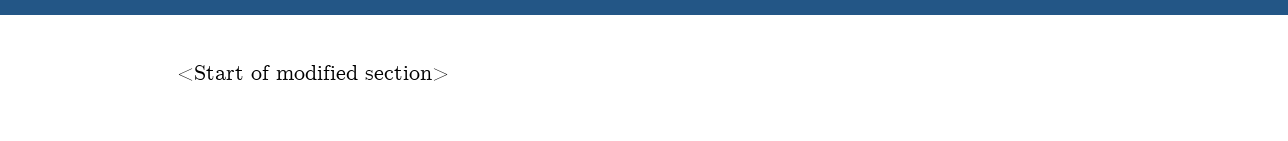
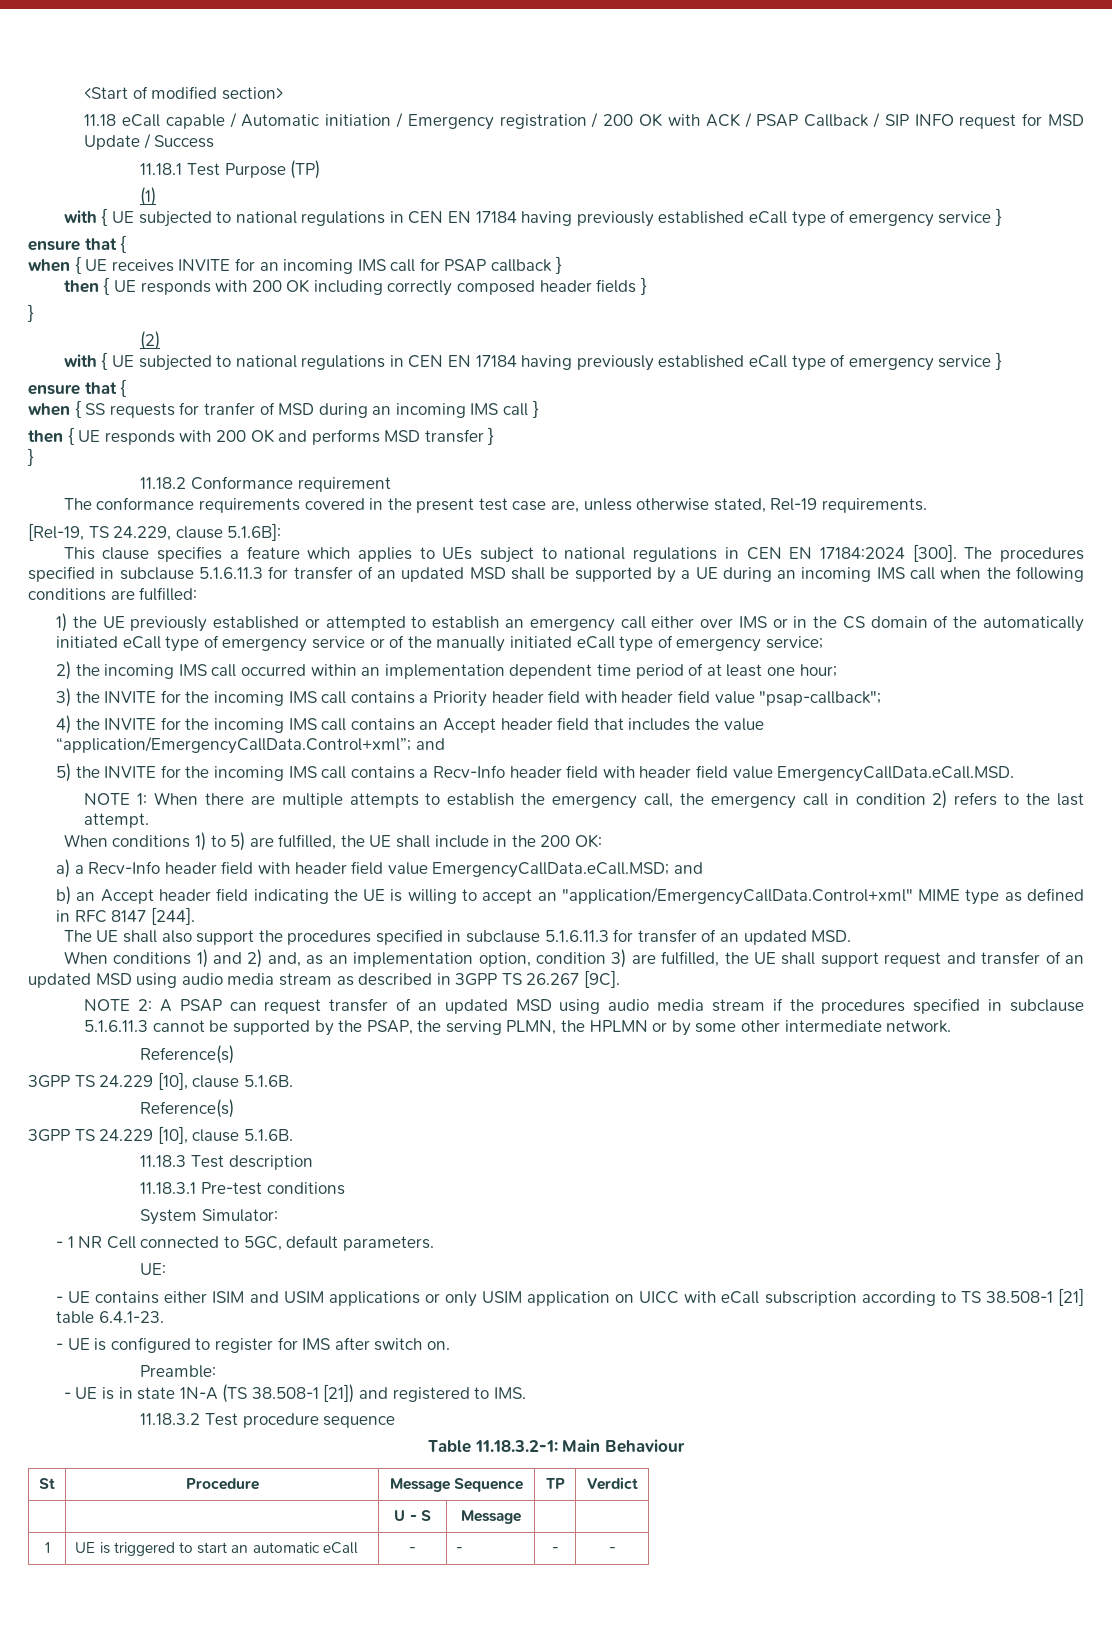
(450, 73) none -> [84,112,1084,130] [84,133,215,150] [140,160,321,179] [140,187,157,206] [63,208,1002,227] [28,235,127,253] [28,256,562,274] [63,277,647,296] [28,304,34,322] [140,331,161,350] [63,352,1002,371] [28,379,127,397] [28,400,539,418] [28,427,495,445] [28,448,34,466] [140,476,391,492] [63,497,927,513] [28,523,282,541] [63,544,1085,563] [28,566,1085,583] [28,587,198,601] [56,613,1085,632] [56,635,823,652] [56,661,837,680] [56,688,882,707] [56,715,764,734] [56,736,445,754] [56,763,1015,782] [84,790,1084,809] [84,813,150,828] [63,832,602,851] [56,859,703,878] [56,886,1084,905] [56,907,195,925] [63,929,852,945] [63,949,1084,968] [28,970,621,988] [84,998,1084,1014] [84,1020,952,1036] [140,1045,235,1064] [28,1072,293,1090] [140,1099,235,1118] [28,1126,293,1144] [140,1155,313,1170] [140,1182,345,1195] [140,1209,278,1225] [56,1235,434,1251] [140,1263,167,1275] [56,1288,1084,1307] [56,1311,164,1324] [56,1337,450,1353] [140,1365,217,1378] [63,1384,526,1403] [140,1413,396,1428] [428,1439,685,1453] [39,1478,55,1489] [185,1478,259,1490] [389,1478,524,1492] [545,1478,565,1489] [586,1477,638,1490] [394,1510,431,1521] [460,1510,521,1524] [44,1542,50,1553] [75,1542,358,1556] [409,1547,416,1553] [456,1547,464,1553] [551,1547,559,1553] [608,1547,616,1553] // 11.18 eCall capable / Automatic initiation / Emergency registration / 200 OK with ACK / PSAP Callback / SIP INFO request for MSD Update / Success // 11.18.1 Test Purpose (TP) // (1) // with { UE subjected to national regulations in CEN EN 17184 having previously established eCall type of emergency service } // ensure that { // when { UE receives INVITE for an incoming IMS call for PSAP callback } // then { UE responds with 200 OK including correctly composed header fields } // } // (2) // with { UE subjected to national regulations in CEN EN 17184 having previously established eCall type of emergency service } // ensure that { // when { SS requests for tranfer of MSD during an incoming IMS call } // then { UE responds with 200 OK and performs MSD transfer } // } // 11.18.2 Conformance requirement // The conformance requirements covered in the present test case are, unless otherwise stated, Rel-19 requirements. // [Rel-19, TS 24.229, clause 5.1.6B]: // This clause specifies a feature which applies to UEs subject to national regulations in CEN EN 17184:2024 [300]. The procedures specified in subclause 5.1.6.11.3 for transfer of an updated MSD shall be supported by a UE during an incoming IMS call when the following conditions are fulfilled: // 1) the UE previously established or attempted to establish an emergency call either over IMS or in the CS domain of the automatically initiated eCall type of emergency service or of the manually initiated eCall type of emergency service; // 2) the incoming IMS call occurred within an implementation dependent time period of at least one hour; // 3) the INVITE for the incoming IMS call contains a Priority header field with header field value "psap-callback"; // 4) the INVITE for the incoming IMS call contains an Accept header field that includes the value “application/EmergencyCallData.Control+xml”; and // 5) the INVITE for the incoming IMS call contains a Recv-Info header field with header field value EmergencyCallData.eCall.MSD. // NOTE 1: When there are multiple attempts to establish the emergency call, the emergency call in condition 2) refers to the last attempt. // When conditions 1) to 5) are fulfilled, the UE shall include in the 200 OK: // a) a Recv-Info header field with header field value EmergencyCallData.eCall.MSD; and // b) an Accept header field indicating the UE is willing to accept an "application/EmergencyCallData.Control+xml" MIME type as defined in RFC 8147 [244]. // The UE shall also support the procedures specified in subclause 5.1.6.11.3 for transfer of an updated MSD. // When conditions 1) and 2) and, as an implementation option, condition 3) are fulfilled, the UE shall support request and transfer of an updated MSD using audio media stream as described in 3GPP TS 26.267 [9C]. // NOTE 2: A PSAP can request transfer of an updated MSD using audio media stream if the procedures specified in subclause 5.1.6.11.3 cannot be supported by the PSAP, the serving PLMN, the HPLMN or by some other intermediate network. // Reference(s) // 3GPP TS 24.229 [10], clause 5.1.6B. // Reference(s) // 3GPP TS 24.229 [10], clause 5.1.6B. // 11.18.3 Test description // 11.18.3.1 Pre-test conditions // System Simulator: // - 1 NR Cell connected to 5GC, default parameters. // UE: // - UE contains either ISIM and USIM applications or only USIM application on UICC with eCall subscription according to TS 38.508-1 [21] table 6.4.1-23. // - UE is configured to register for IMS after switch on. // Preamble: // - UE is in state 1N-A (TS 38.508-1 [21]) and registered to IMS. // 11.18.3.2 Test procedure sequence // Table 11.18.3.2-1: Main Behaviour // St | Procedure | Message Sequence | TP | Verdict // | | U - S | Message | | // 1 | UE is triggered to start an automatic eCall | - | - | - | -

